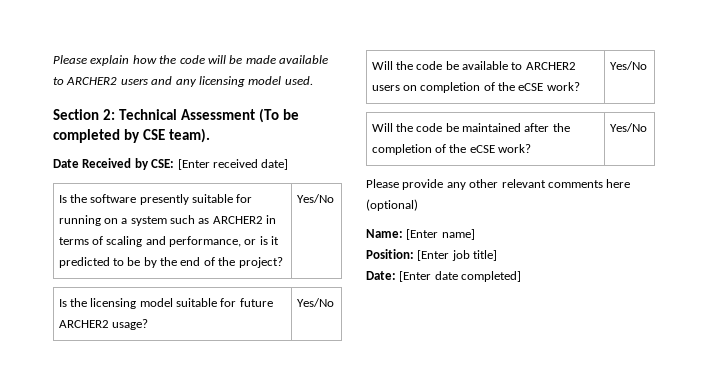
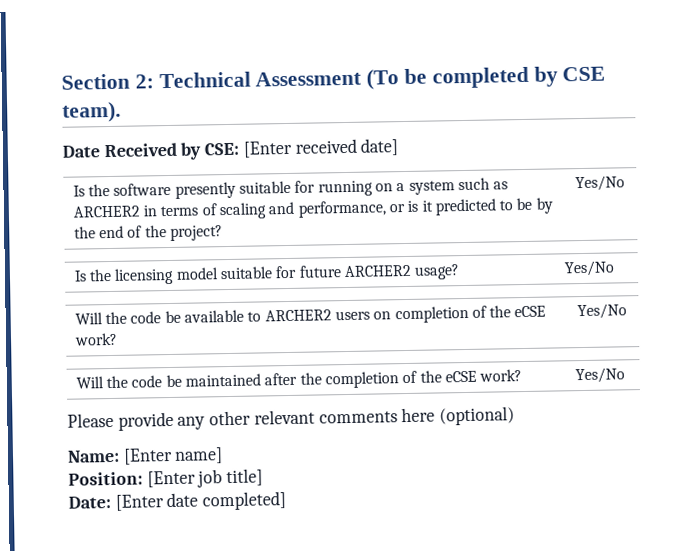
[53,55,328,66] [53,76,313,87] Please explain how the code will be made available to ARCHER2 users and any licensing model used. // -> (61, 81) none

